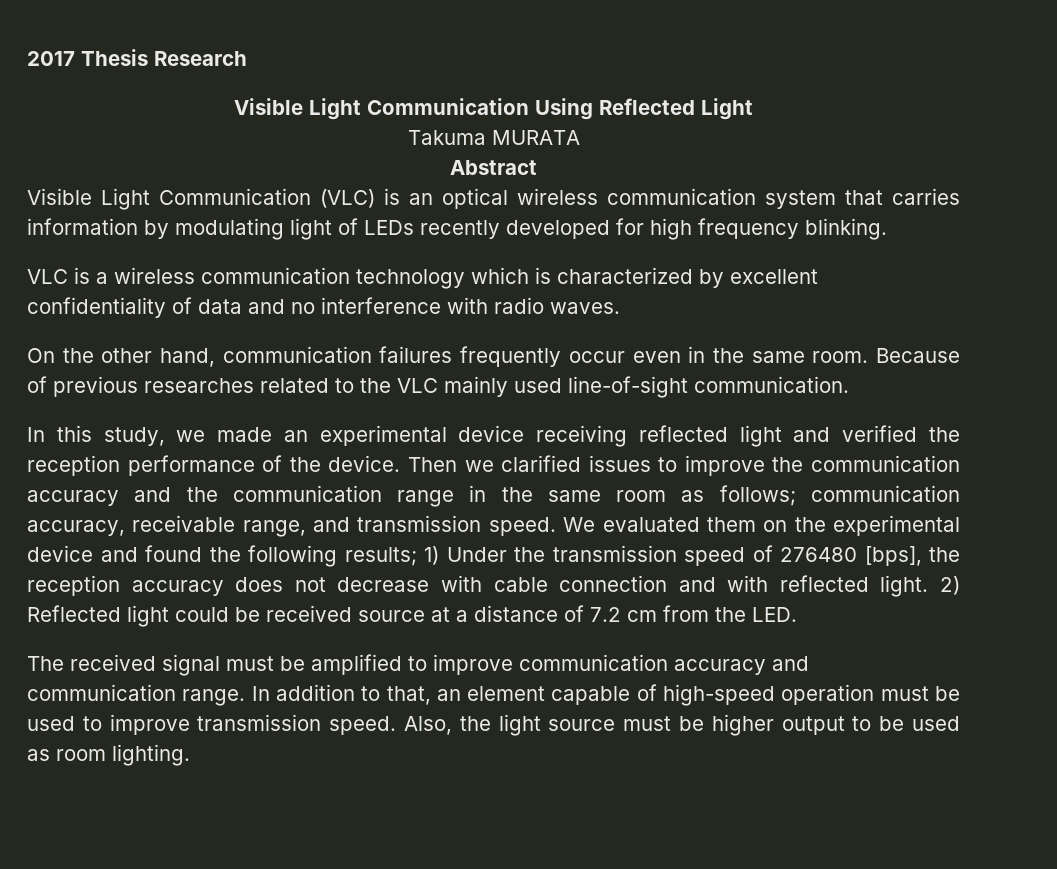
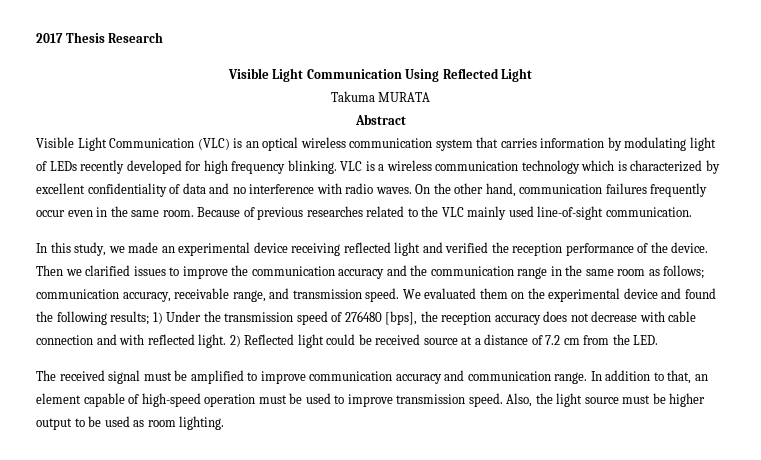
(887, 229) // -> (337, 167) none
(620, 308) // -> (412, 190) none

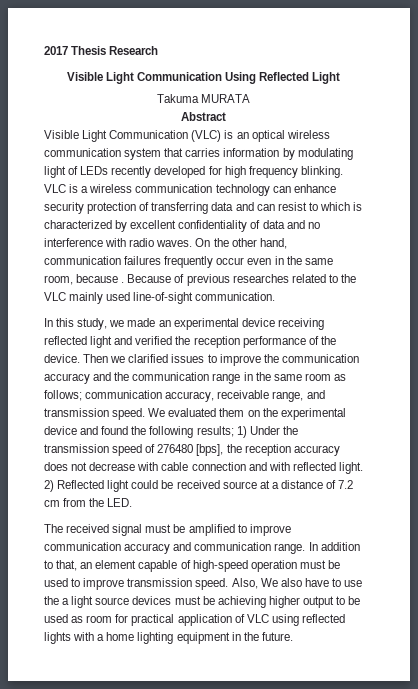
(580, 167) none -> [272,184,336,193] [44,202,318,214] can enhance security protection of transferring data and can resist to
[162,210,194,217] room. -> [44,274,125,285] room, because .
[535,393,553,404] the -> [260,578,363,587] [44,596,70,605] We also have to use the a
[622,393,666,404] must be -> [132,596,266,608] devices must be achieving
[179,416,225,430] lighting. -> [115,614,345,626] [44,632,293,644] for practical application of VLC using reflected lights with a home lighting equipment in the future.

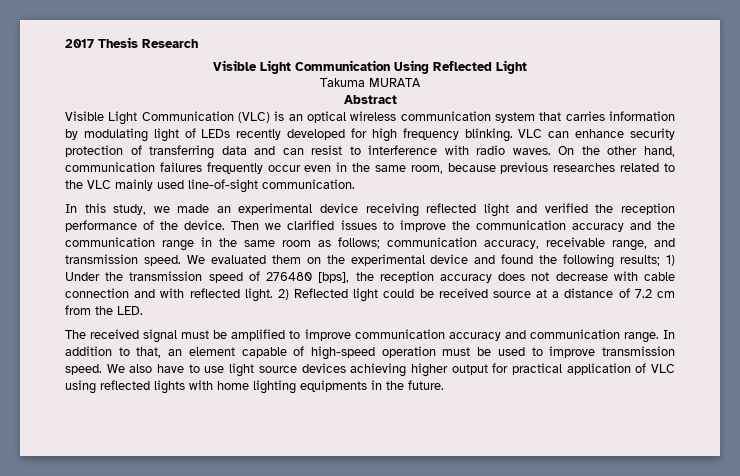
[69,184,270,196] is a wireless communication technology -> (543, 133) none
[319,202,363,211] [44,220,320,232] which is characterized by excellent confidentiality of data and no -> (361, 150) none
[121,274,185,283] . Because of -> (496, 167) none
[231,578,258,589] Also, -> (102, 369) none
[44,596,70,605] the a -> (225, 369) none
[174,596,215,605] must be -> (346, 368) none
[336,596,361,605] [44,614,113,623] to be used as room -> (488, 369) none
[97,634,105,641] a -> (213, 385) none
[176,632,230,644] equipment -> [300,380,367,392] equipments

